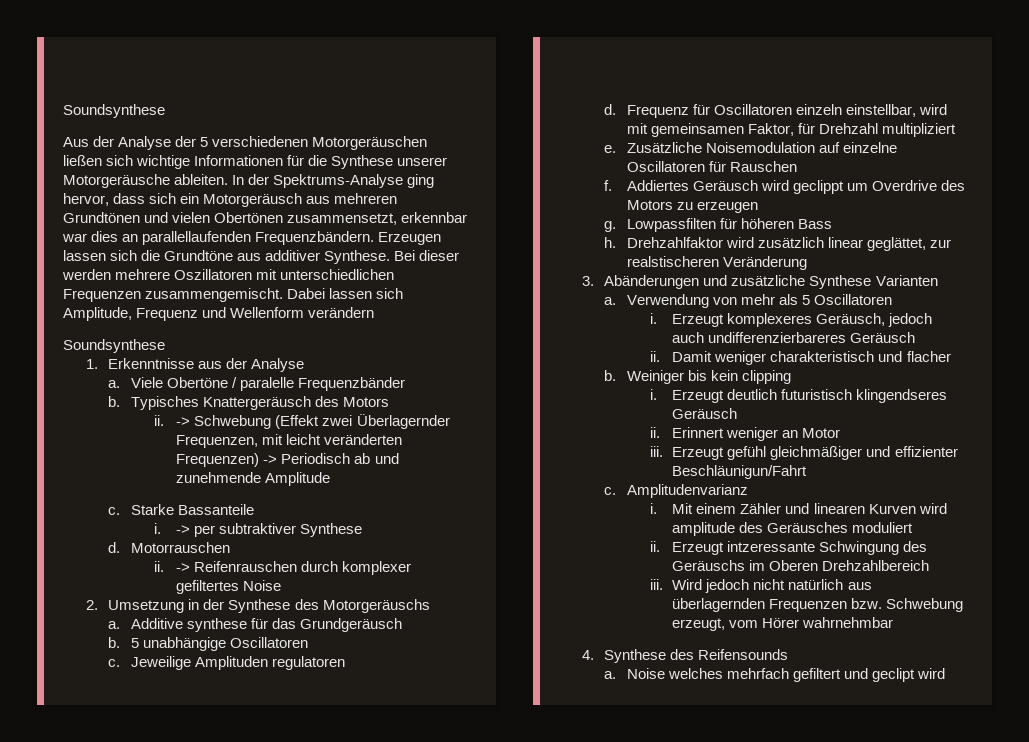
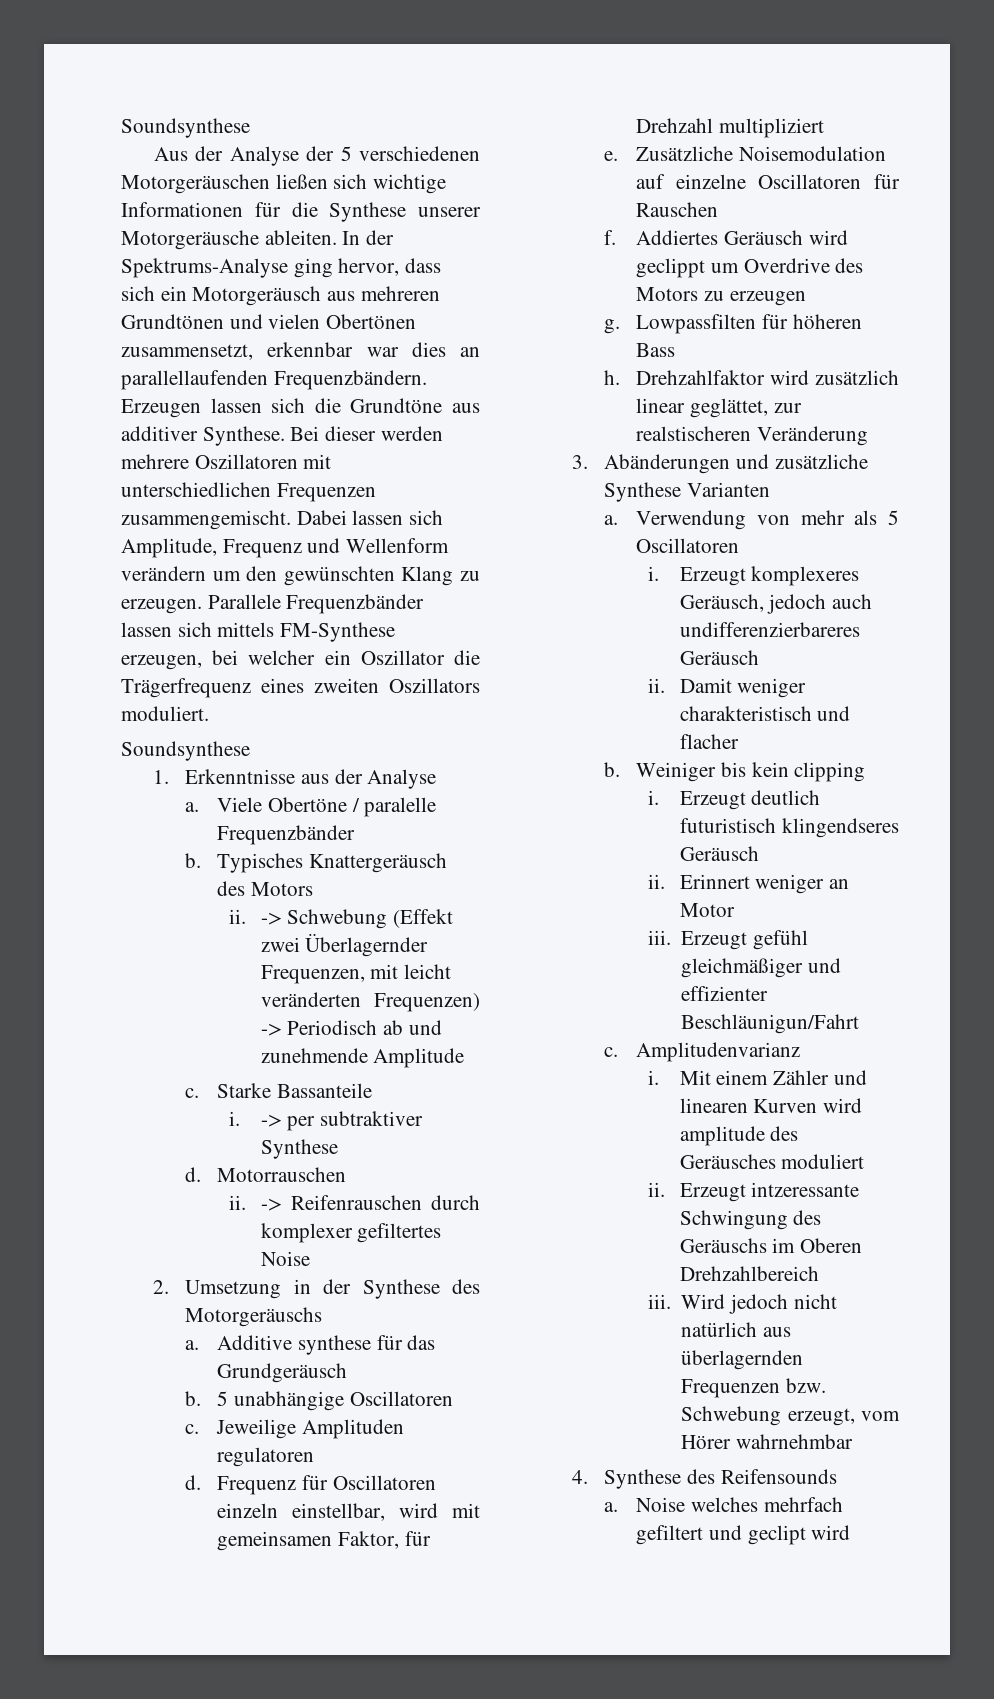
(375, 312) none -> [212,566,480,586] [121,594,425,614] [121,622,396,642] [121,650,480,670] [121,678,480,698] [121,706,209,721] um den gewünschten Klang zu erzeugen. Parallele Frequenzbänder lassen sich mittels FM-Synthese erzeugen, bei welcher ein Oszillator die Trägerfrequenz eines zweiten Oszillators moduliert.

